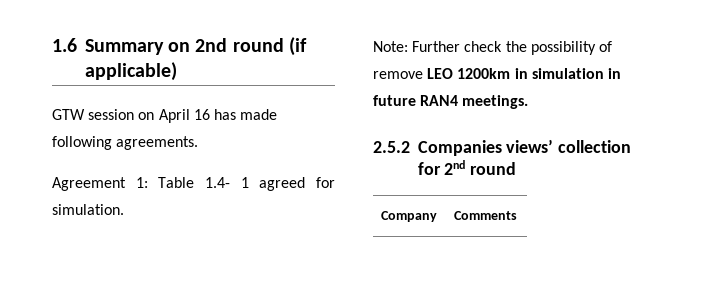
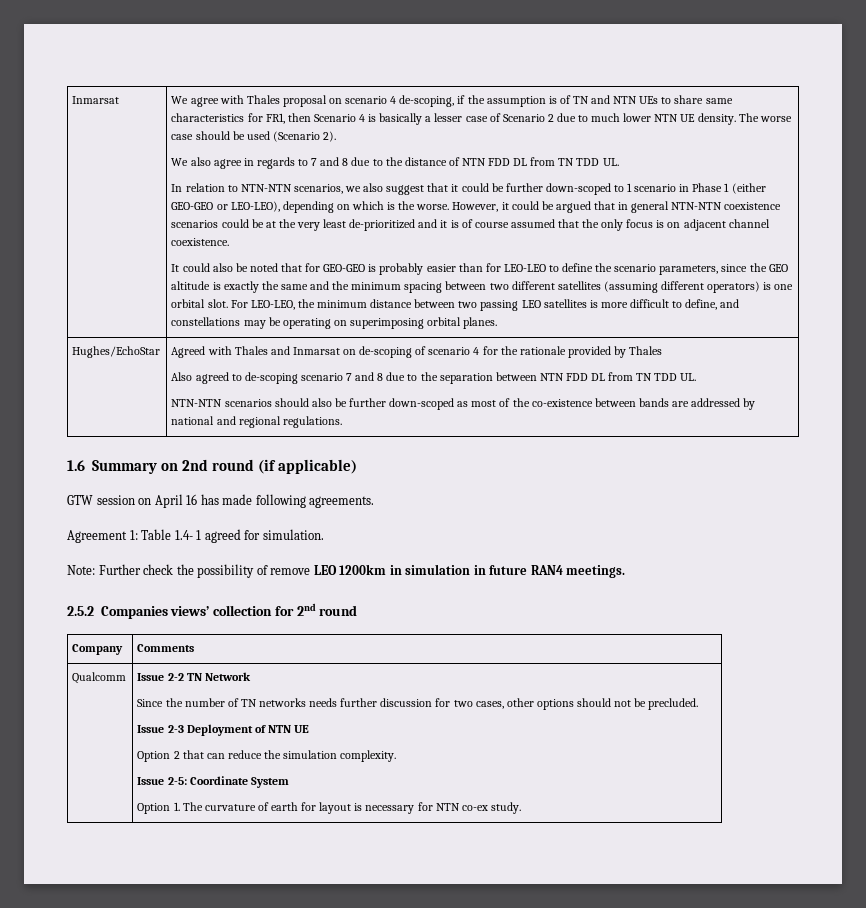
(52, 45) none -> [72,96,120,104] [171,95,733,107] [171,113,792,125] [171,131,336,142] [171,157,619,169] [171,183,766,195] [171,201,782,213] [171,219,770,231] [171,238,230,246] [171,263,788,275] [171,281,794,293] [171,299,740,311] [171,317,498,329] [72,346,161,358] [171,346,663,358] [171,372,697,384] [171,398,756,410] [171,416,342,428] Inmarsat | We agree with Thales proposal on scenario 4 de-scoping, if the assumption is of TN and NTN UEs to share same characteristics for FR1, then Scenario 4 is basically a lesser case of Scenario 2 due to much lower NTN UE density. The worse case should be used (Scenario 2). // We also agree in regards to 7 and 8 due to the distance of NTN FDD DL from TN TDD UL. // In relation to NTN-NTN scenarios, we also suggest that it could be further down-scoped to 1 scenario in Phase 1 (either GEO-GEO or LEO-LEO), depending on which is the worse. However, it could be argued that in general NTN-NTN coexistence scenarios could be at the very least de-prioritized and it is of course assumed that the only focus is on adjacent channel coexistence. // It could also be noted that for GEO-GEO is probably easier than for LEO-LEO to define the scenario parameters, since the GEO altitude is exactly the same and the minimum spacing between two different satellites (assuming different operators) is one orbital slot. For LEO-LEO, the minimum distance between two passing LEO satellites is more difficult to define, and constellations may be operating on superimposing orbital planes. // Hughes/EchoStar | Agreed with Thales and Inmarsat on de-scoping of scenario 4 for the rationale provided by Thales // Also agreed to de-scoping scenario 7 and 8 due to the separation between NTN FDD DL from TN TDD UL. // NTN-NTN scenarios should also be further down-scoped as most of the co-existence between bands are addressed by national and regional regulations. //
(518, 215) none -> [72,672,127,684] [137,672,251,681] [137,698,699,710] [137,724,309,736] [137,750,397,762] [137,776,289,788] [137,802,521,814] // Qualcomm | Issue 2-2 TN Network // Since the number of TN networks needs further discussion for two cases, other options should not be precluded. // Issue 2-3 Deployment of NTN UE // Option 2 that can reduce the simulation complexity. // Issue 2-5: Coordinate System // Option 1. The curvature of earth for layout is necessary for NTN co-ex study.

